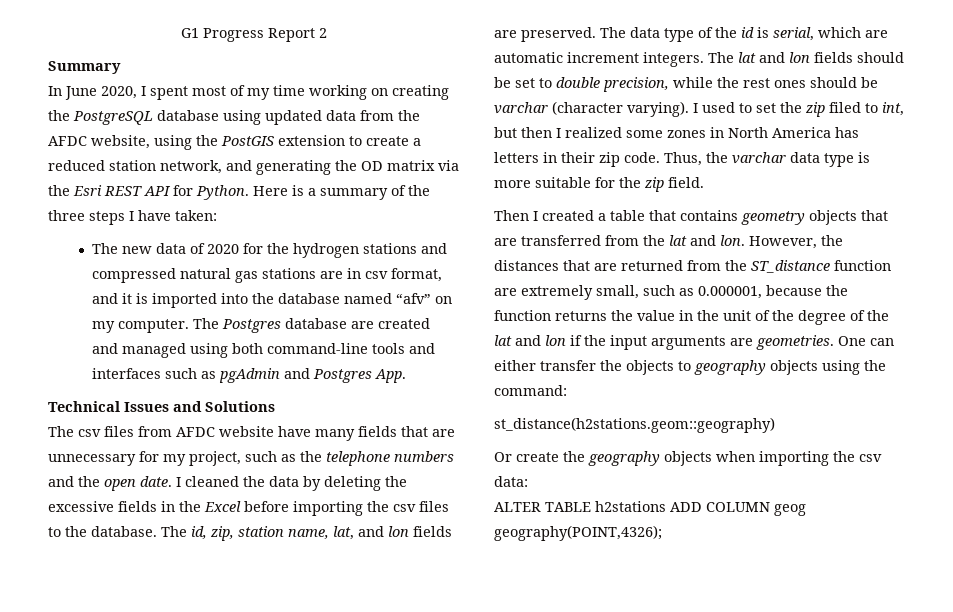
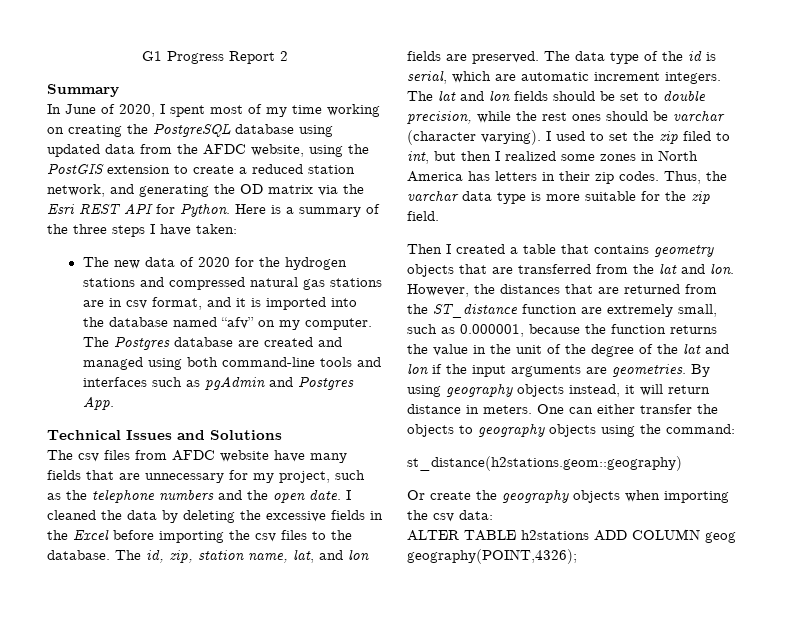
(97, 93) none -> [101,104,115,114] of
[624,152,660,163] code. -> [619,171,659,181] codes.
(834, 342) none -> [691,364,710,377] [407,383,710,397] [407,404,532,414] By using geography objects instead, it will return distance in meters.

